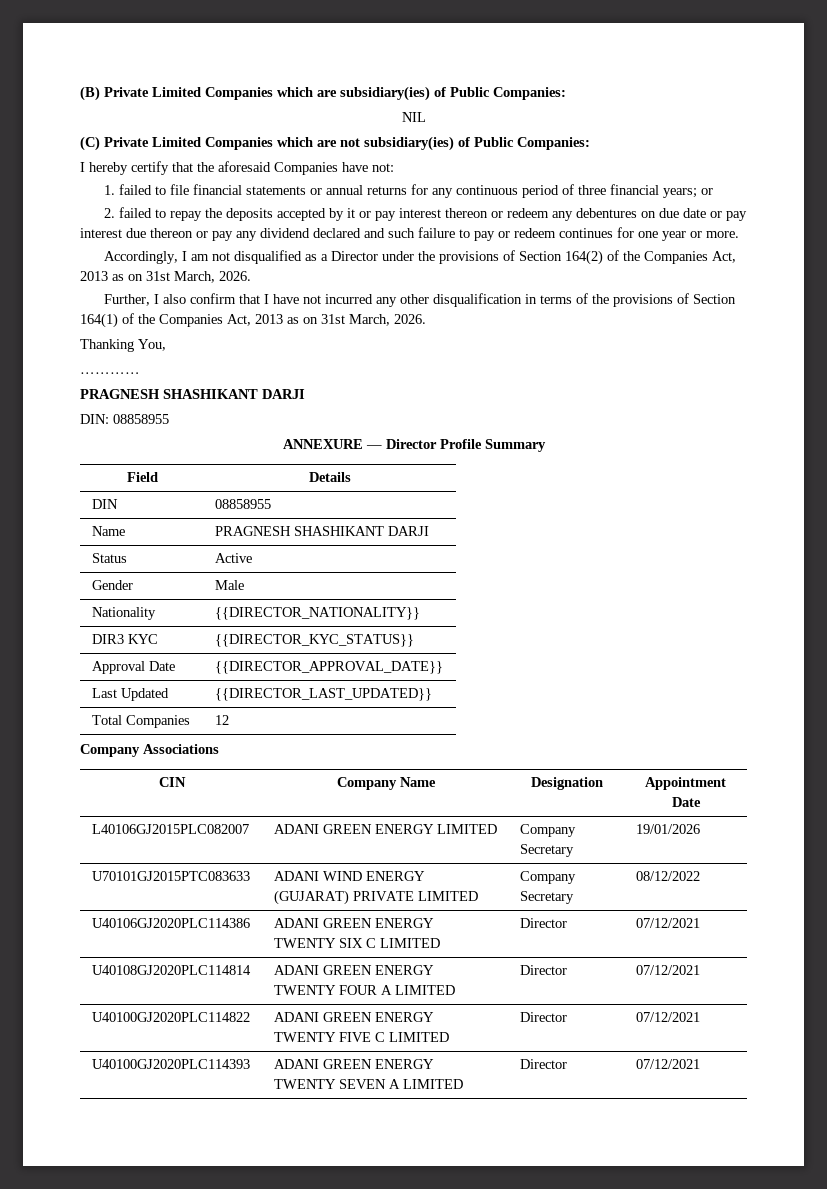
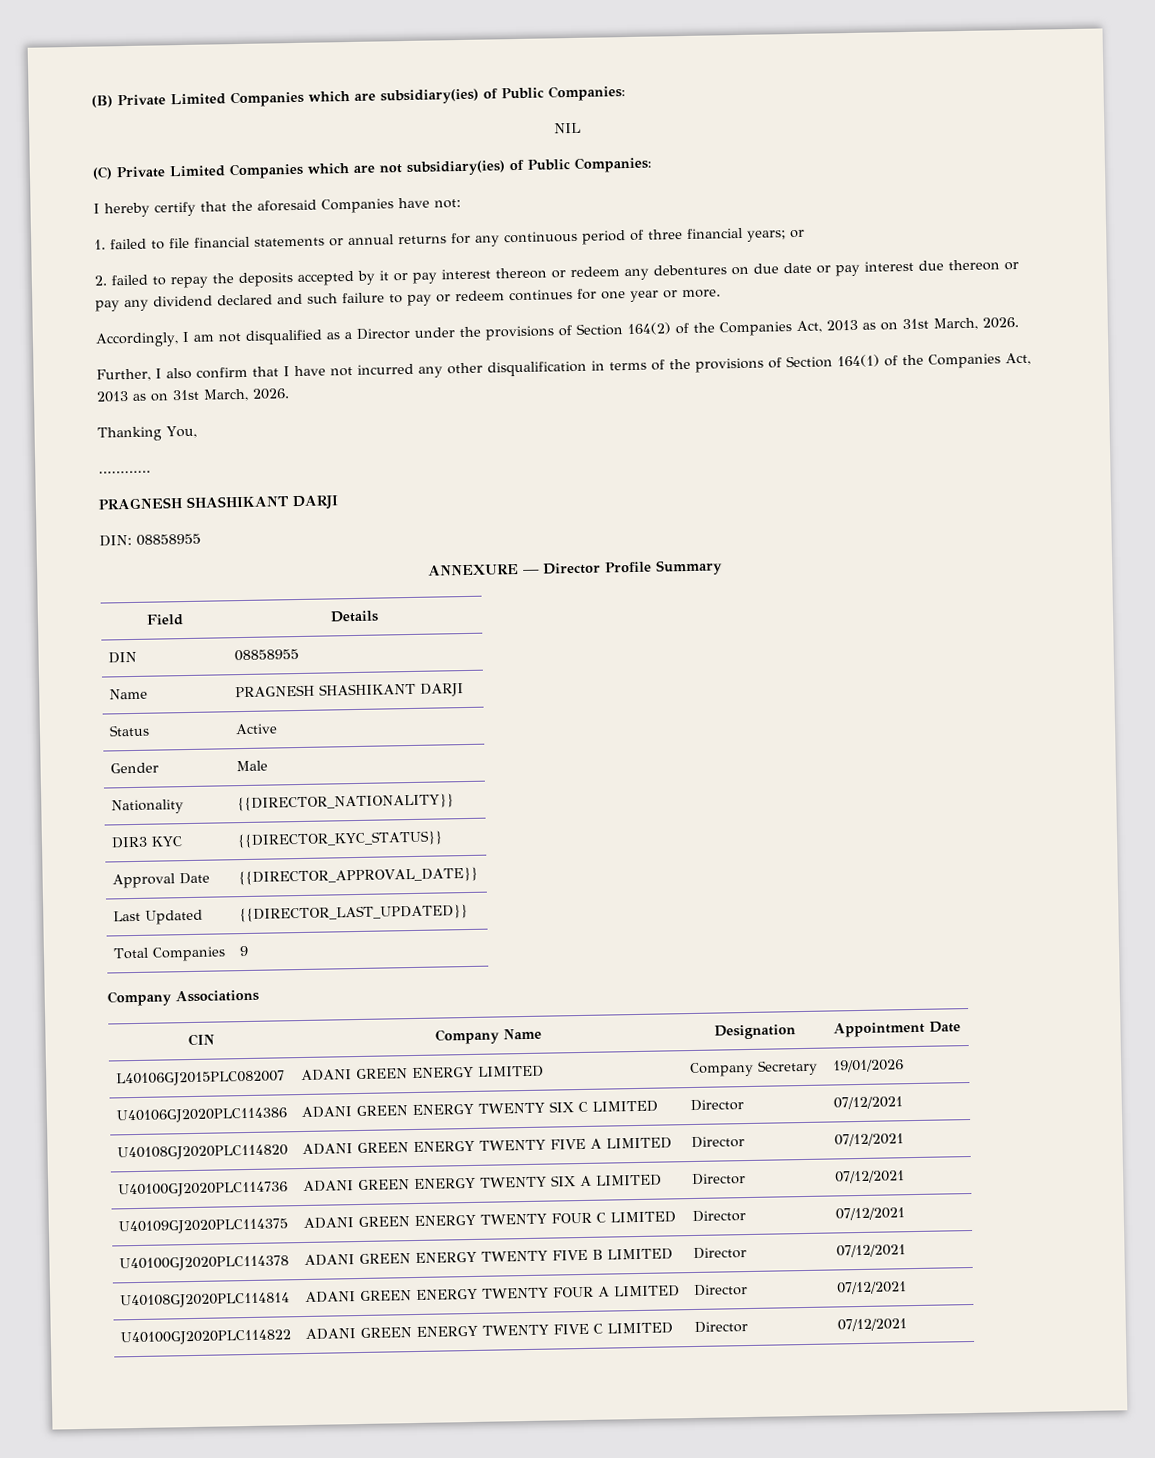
[214,715,229,725] 12 -> [239,945,250,957] 9
[91,871,250,881] [273,871,425,881] [273,890,478,905] [519,871,576,884] [519,891,574,904] [635,871,700,881] // U70101GJ2015PTC083633 | ADANI WIND ENERGY (GUJARAT) PRIVATE LIMITED | Company Secretary | 08/12/2022 -> (905, 1066) none
(700, 923) none -> [117,1144,289,1161] [302,1137,673,1156] [691,1136,746,1149] [834,1133,905,1147] [118,1181,289,1198] [303,1174,663,1193] [692,1173,747,1186] [834,1170,906,1184] [118,1218,289,1235] [303,1211,677,1229] [692,1210,747,1223] [835,1207,906,1221] [119,1255,290,1272] [304,1248,674,1266] [693,1247,748,1259] [836,1244,907,1258] // U40108GJ2020PLC114820 | ADANI GREEN ENERGY TWENTY FIVE A LIMITED | Director | 07/12/2021 // U40100GJ2020PLC114736 | ADANI GREEN ENERGY TWENTY SIX A LIMITED | Director | 07/12/2021 // U40109GJ2020PLC114375 | ADANI GREEN ENERGY TWENTY FOUR C LIMITED | Director | 07/12/2021 // U40100GJ2020PLC114378 | ADANI GREEN ENERGY TWENTY FIVE B LIMITED | Director | 07/12/2021
[91,1059,250,1069] [273,1059,434,1069] [273,1079,463,1089] [519,1059,567,1069] [635,1059,700,1069] // U40100GJ2020PLC114393 | ADANI GREEN ENERGY TWENTY SEVEN A LIMITED | Director | 07/12/2021 -> (908, 1325) none

